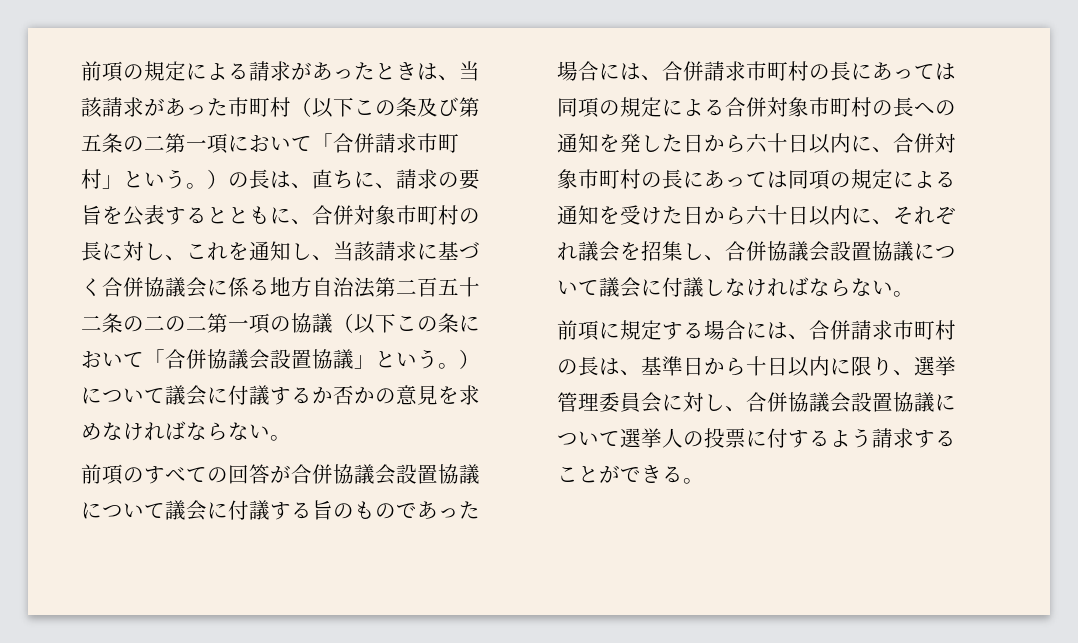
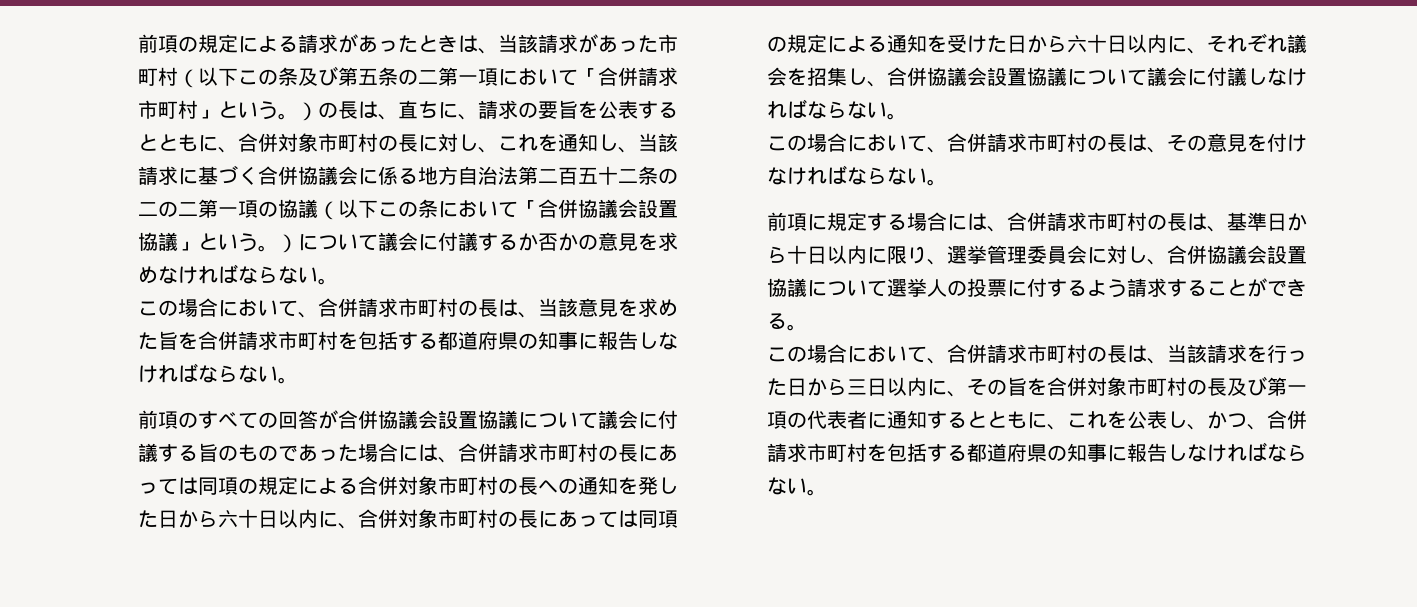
(291, 438) none -> [137,298,678,318] [137,331,678,350] [137,363,298,384] // この場合において、合併請求市町村の長は、当該意見を求めた旨を合併請求市町村を包括する都道府県の知事に報告しなければならない。
(914, 294) none -> [766,133,1307,153] [766,165,947,186] // この場合において、合併請求市町村の長は、その意見を付けなければならない。
(704, 481) none -> [766,344,1307,364] [766,376,1307,397] [766,410,1307,430] [766,442,1307,462] [766,477,827,496] // この場合において、合併請求市町村の長は、当該請求を行った日から三日以内に、その旨を合併対象市町村の長及び第一項の代表者に通知するとともに、これを公表し、かつ、合併請求市町村を包括する都道府県の知事に報告しなければならない。

